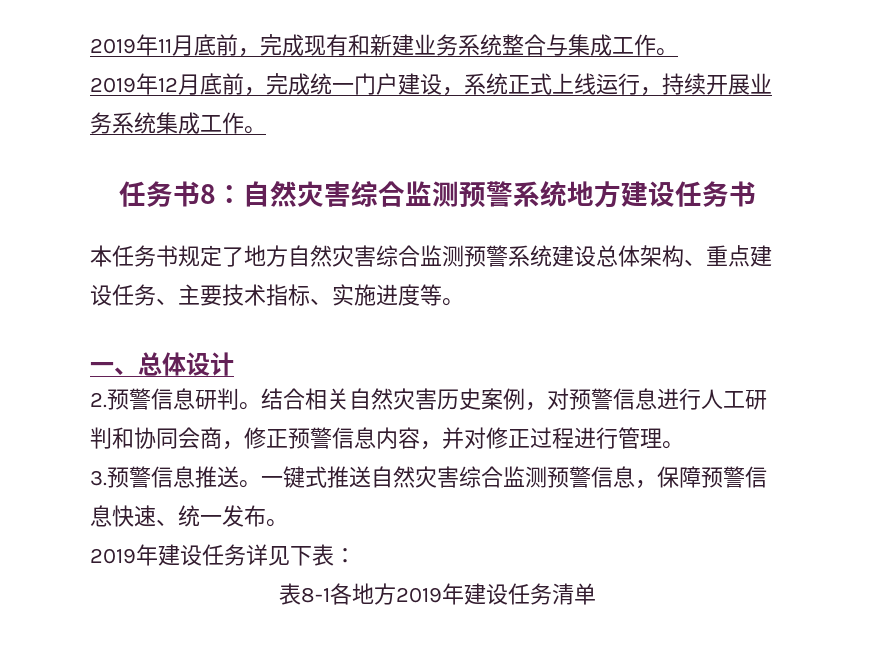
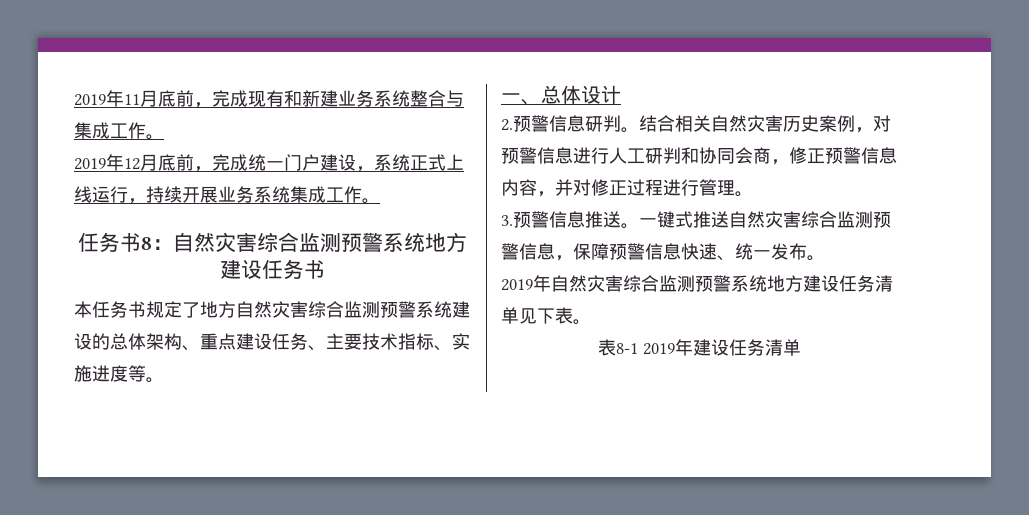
(596, 256) none -> [92,333,110,350] 的
[158,544,356,566] 建设任务详见下表： -> [551,275,893,292] [501,307,591,325] 自然灾害综合监测预警系统地方建设任务清单见下表。
[330,583,396,605] 各地方 -> (638, 348) none

